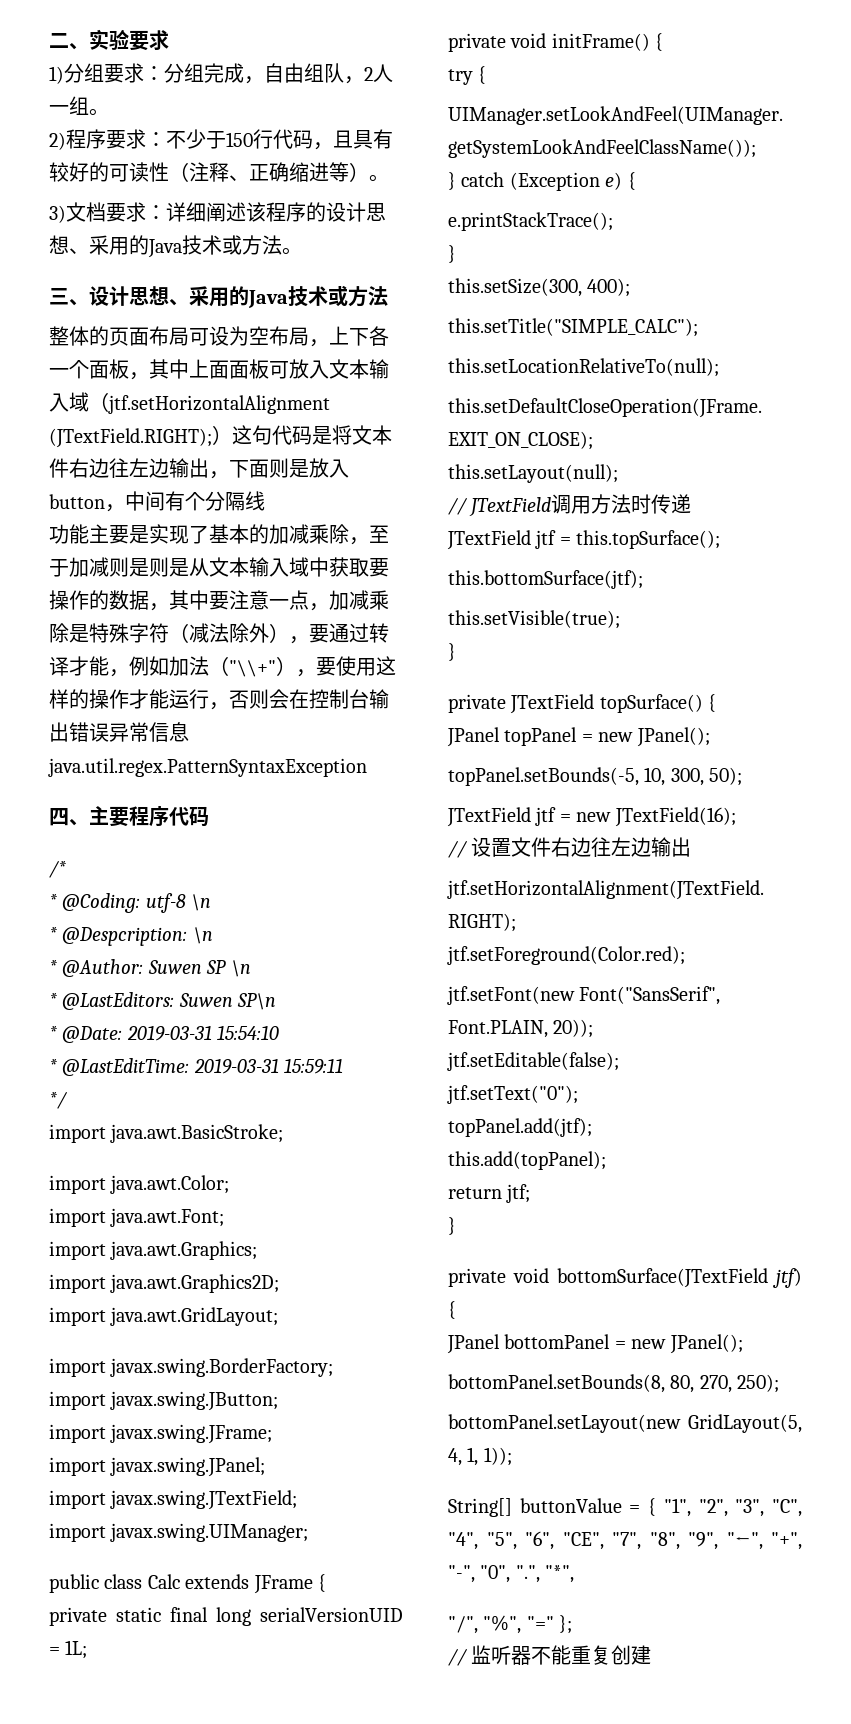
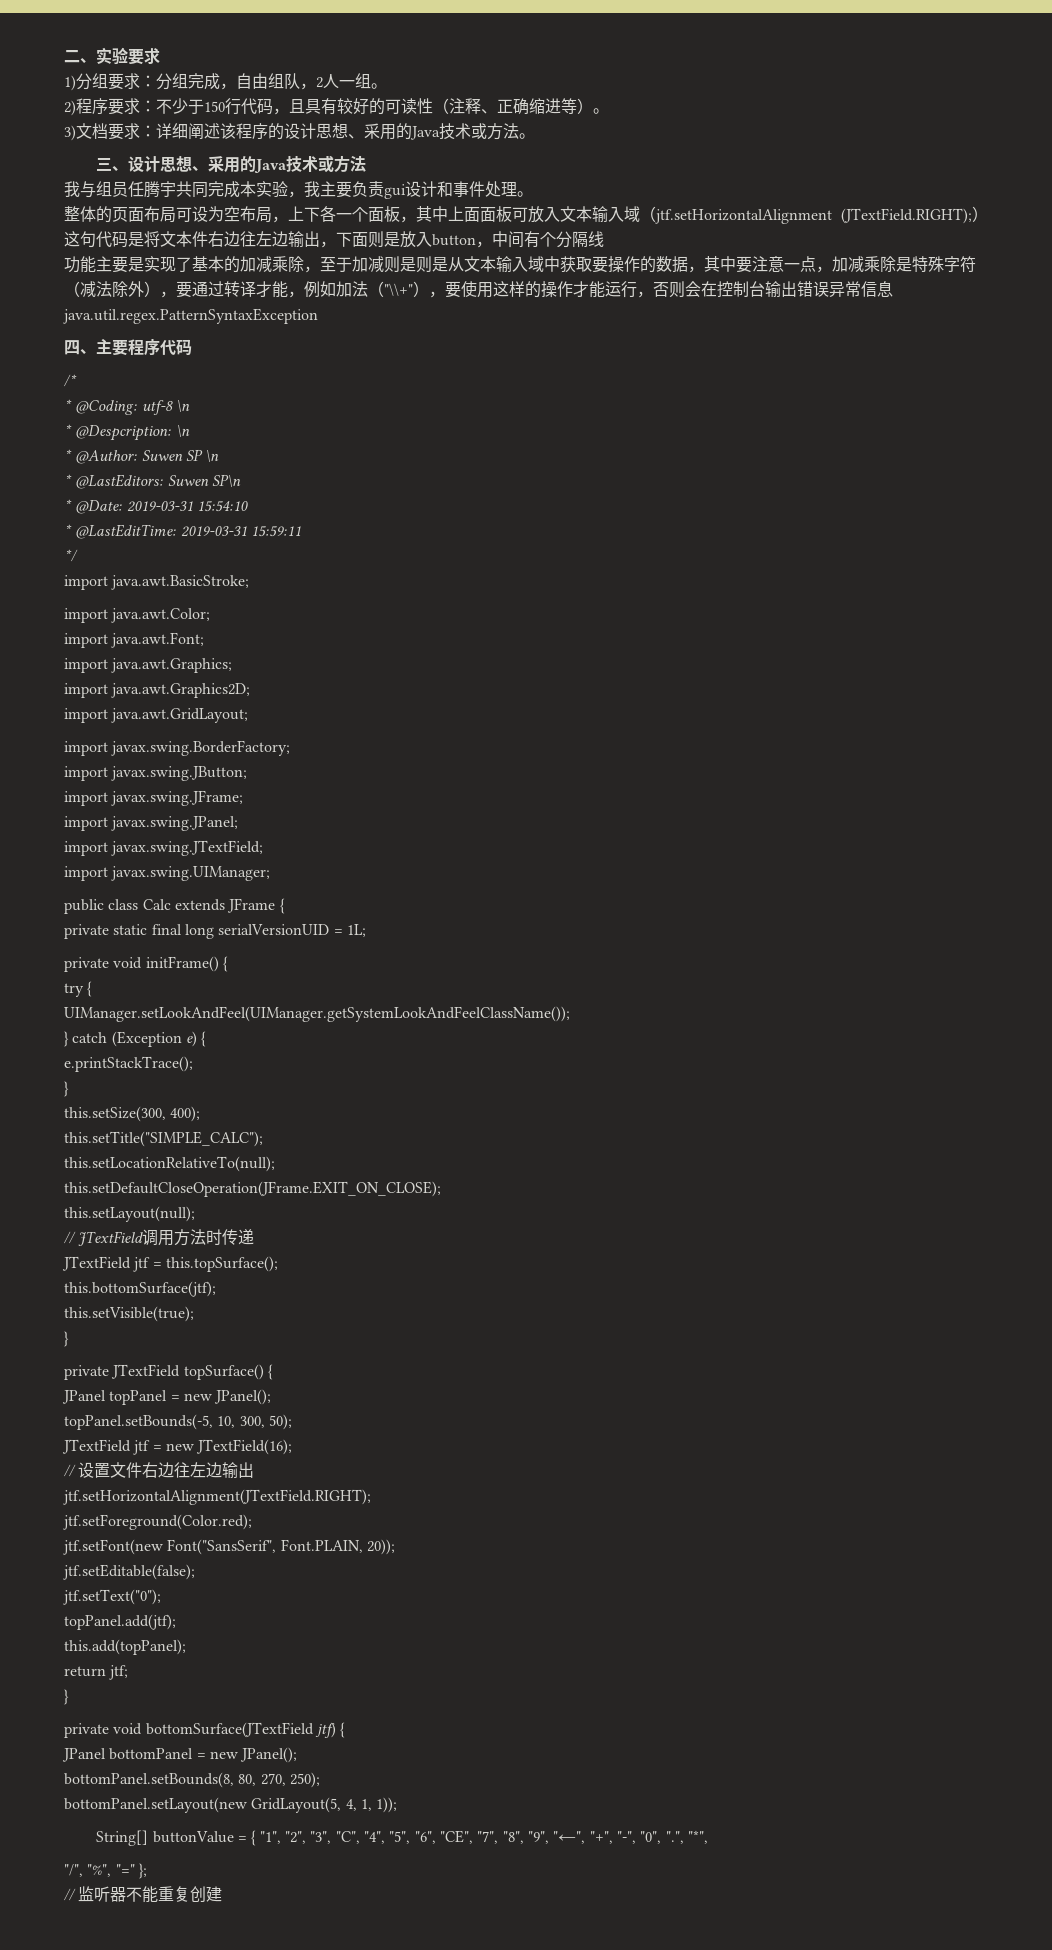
(388, 296) none -> [64,181,533,199] // 我与组员任腾宇共同完成本实验，我主要负责gui设计和事件处理。

